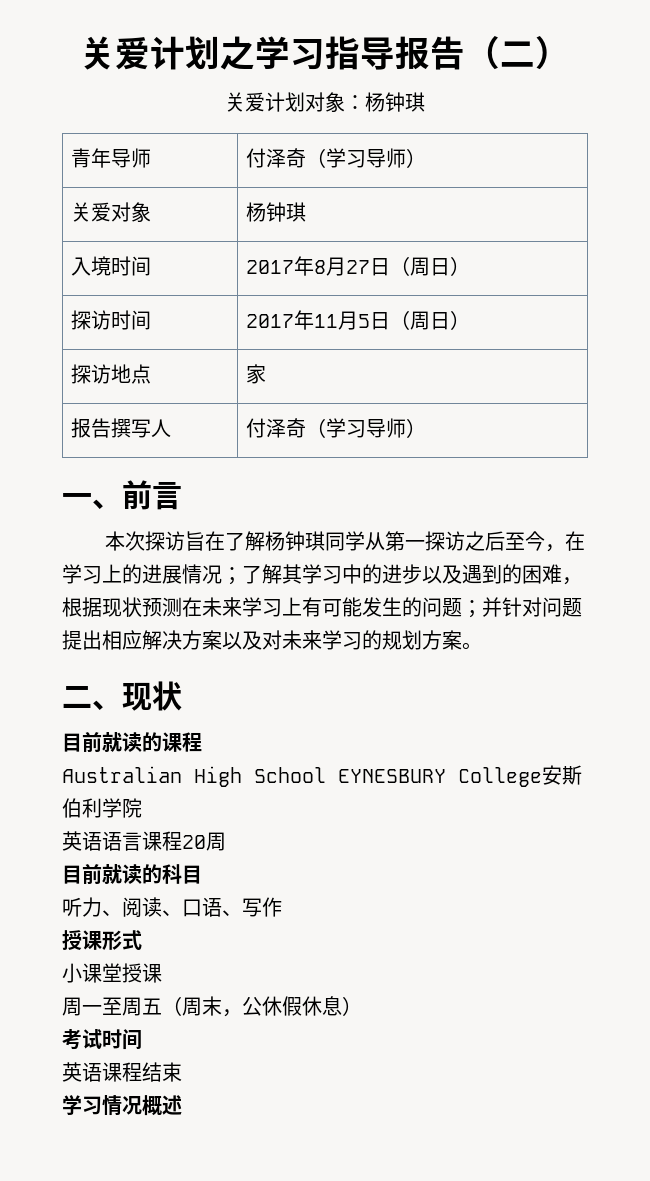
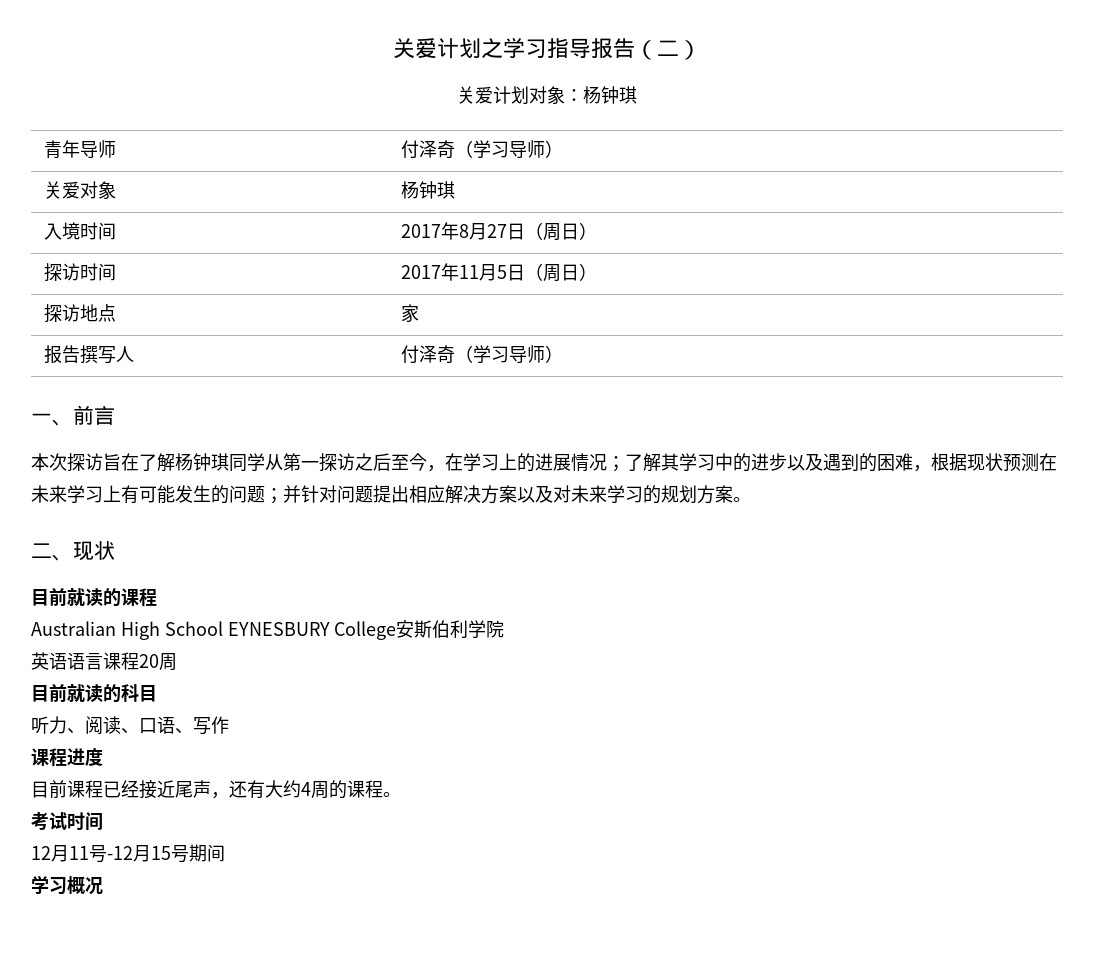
[62,930,142,951] [62,963,162,983] [62,996,362,1017] [62,1029,142,1050] [62,1062,182,1082] [62,1095,182,1116] 授课形式 // 小课堂授课 // 周一至周五（周末，公休假休息） // 考试时间 // 英语课程结束 // 学习情况概述 -> [31,748,103,767] [31,780,401,799] [31,812,103,831] [31,844,225,863] [31,875,103,895] 课程进度 // 目前课程已经接近尾声，还有大约4周的课程。 // 考试时间 // 12月11号-12月15号期间 // 学习概况

